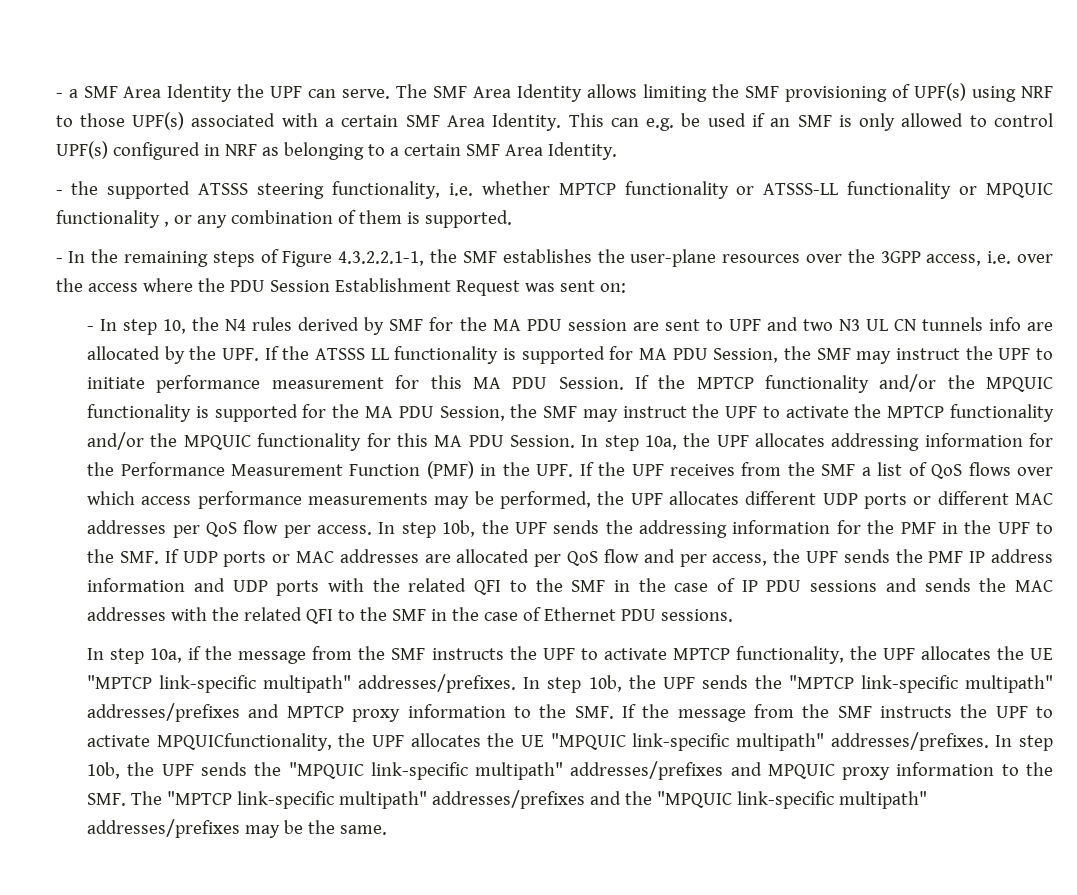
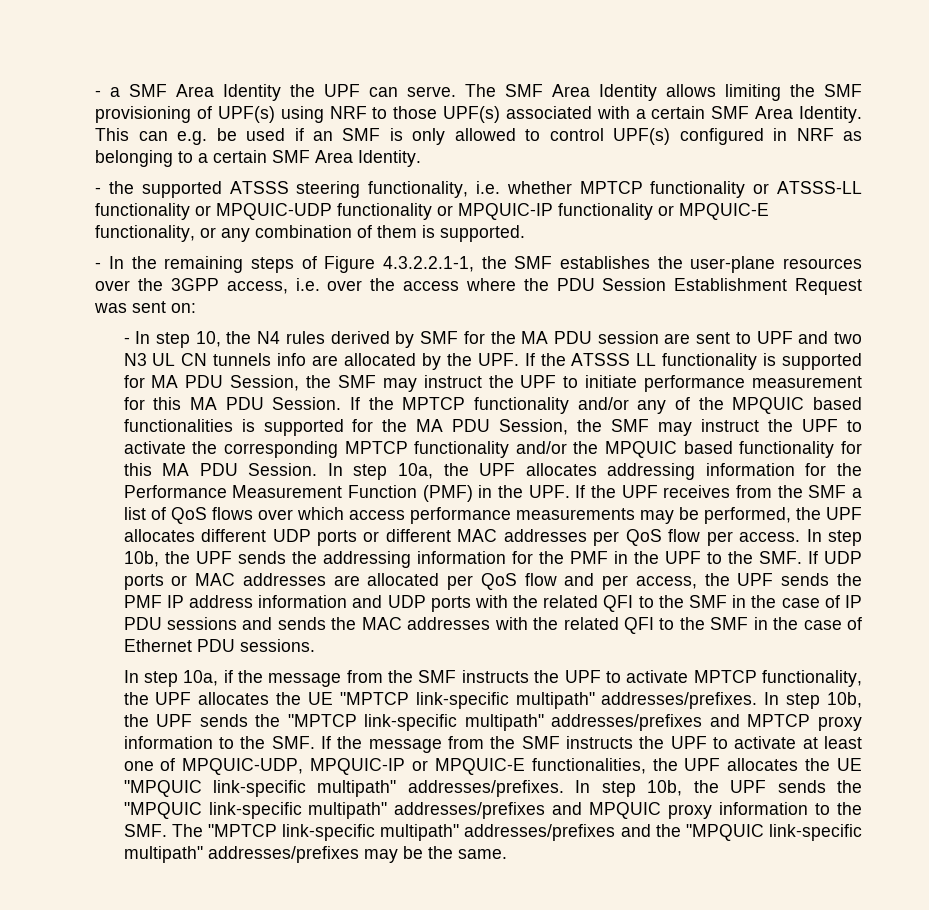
[986,183,1054,198] [55,210,169,228] MPQUIC functionality , -> [216,203,770,220] [95,225,196,242] MPQUIC-UDP functionality or MPQUIC-IP functionality or MPQUIC-E functionality,
[947,375,1053,392] [87,404,192,422] the MPQUIC functionality -> [637,397,863,414] [123,419,233,432] any of the MPQUIC based functionalities
[887,404,1055,422] [87,432,251,450] MPTCP functionality and/or the MPQUIC -> [223,441,733,458] corresponding MPTCP functionality and/or the MPQUIC based
[156,733,332,751] MPQUICfunctionality, -> [802,736,862,749] [123,758,646,775] at least one of MPQUIC-UDP, MPQUIC-IP or MPQUIC-E functionalities,

